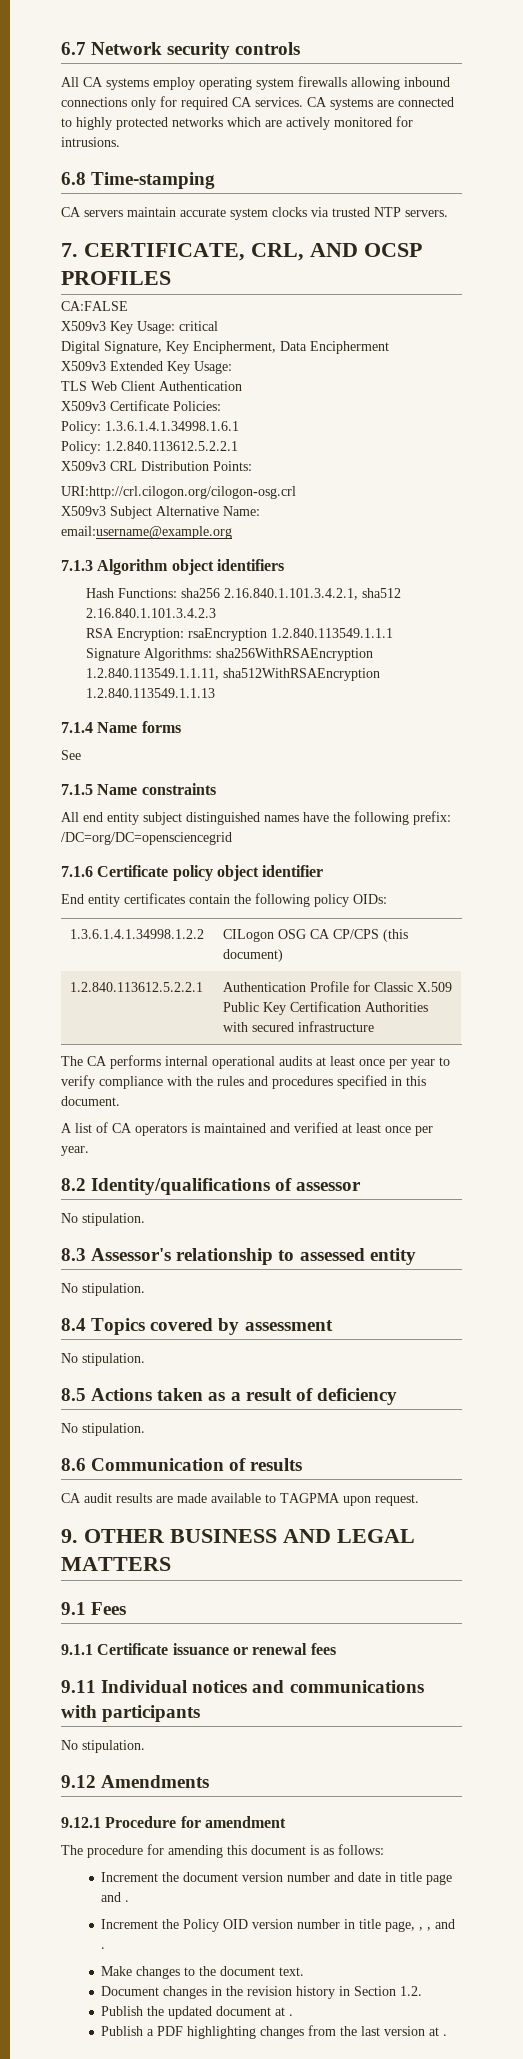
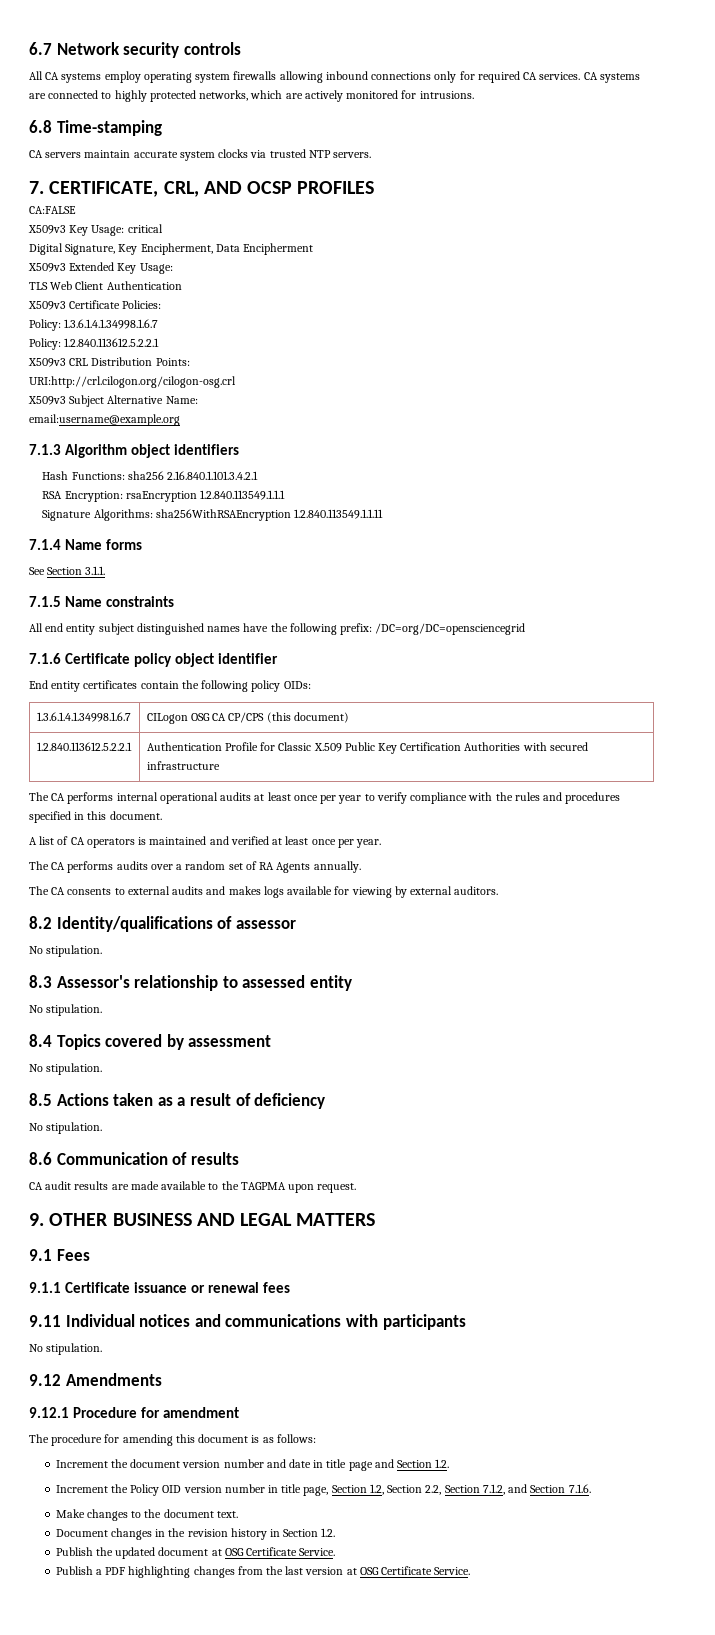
[172,117,223,127] networks -> [199,90,249,101] networks,
[105,421,239,431] 1.3.6.1.4.1.34998.1.6.1 -> [64,319,159,329] 1.3.6.1.4.1.34998.1.6.7
[224,588,402,600] [86,608,217,618] 2.16.840.1.101.3.4.2.1, sha512 2.16.840.1.101.3.4.2.3 -> [167,471,259,480] 2.16.840.1.101.3.4.2.1
[86,668,381,681] [86,688,216,698] 1.2.840.113549.1.1.11, sha512WithRSAEncryption 1.2.840.113549.1.1.13 -> [294,509,384,519] 1.2.840.113549.1.1.11
(81, 755) none -> [47,566,106,575] Section 3.1.1.
[70,929,205,939] 1.3.6.1.4.1.34998.1.2.2 -> [36,712,131,722] 1.3.6.1.4.1.34998.1.6.7
(89, 1151) none -> [29,861,361,873] [29,886,499,898] // The CA performs audits over a random set of RA Agents annually. // The CA consents to external audits and makes logs available for viewing by external auditors.
(276, 1498) none -> [221,1181,239,1190] the
[125,1900,130,1902] . -> [397,1459,450,1468] Section 1.2.
[419,1919,456,1931] [101,1947,106,1949] , , and . -> [331,1484,591,1495] Section 1.2, Section 2.2, Section 7.1.2, and Section 7.1.6.
[289,2014,294,2016] . -> [224,1547,336,1556] OSG Certificate Service.
[443,2034,448,2036] . -> [359,1566,471,1575] OSG Certificate Service.

